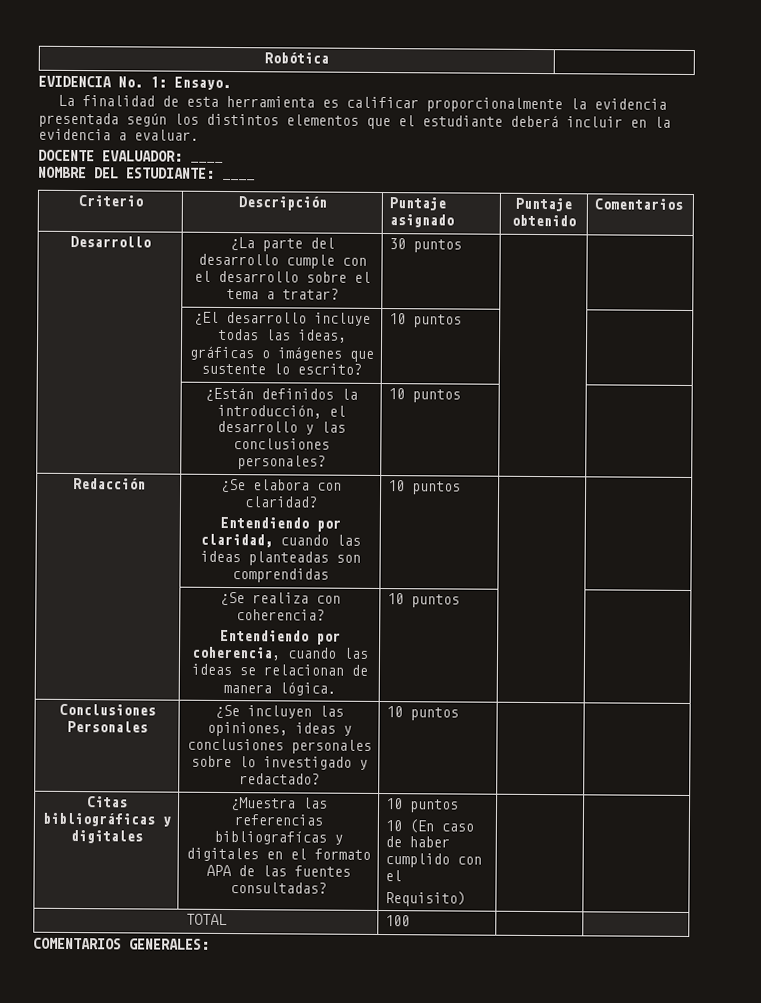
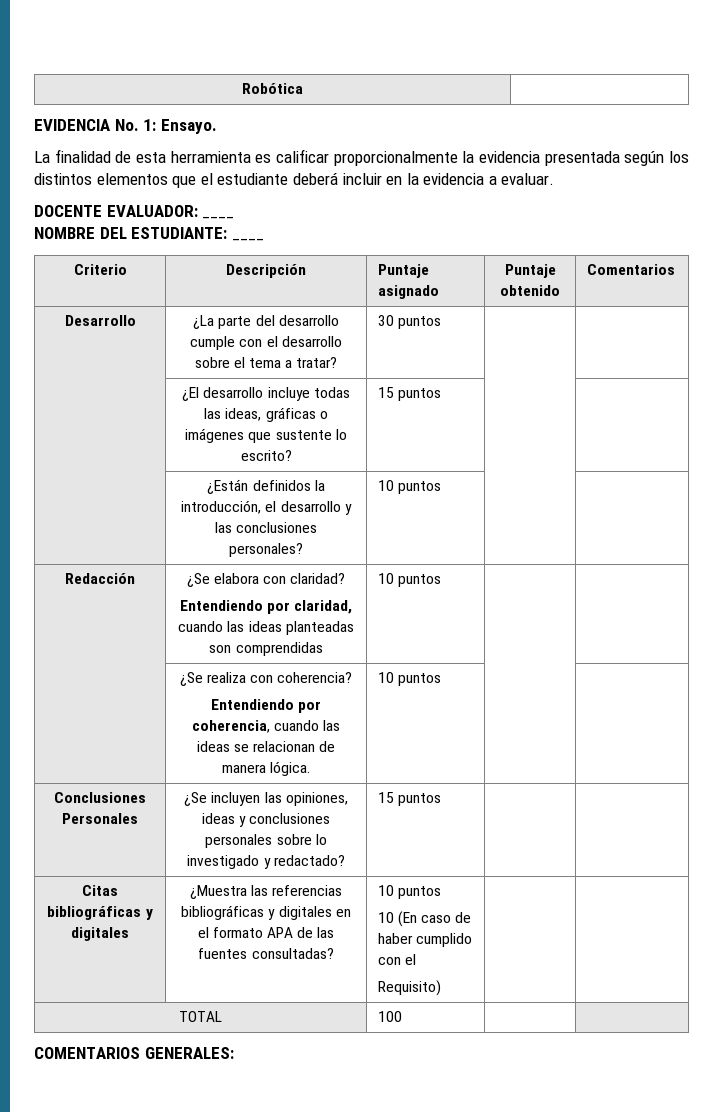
[389,313,407,325] 10 -> [377,387,394,398] 15
[386,706,404,718] 10 -> [377,792,394,803] 15
[213,830,327,845] bibliografícas -> [181,905,265,920] bibliográficas

